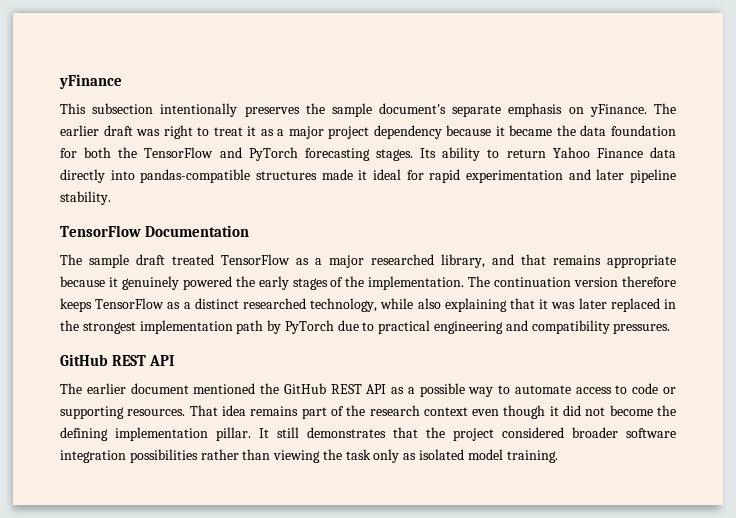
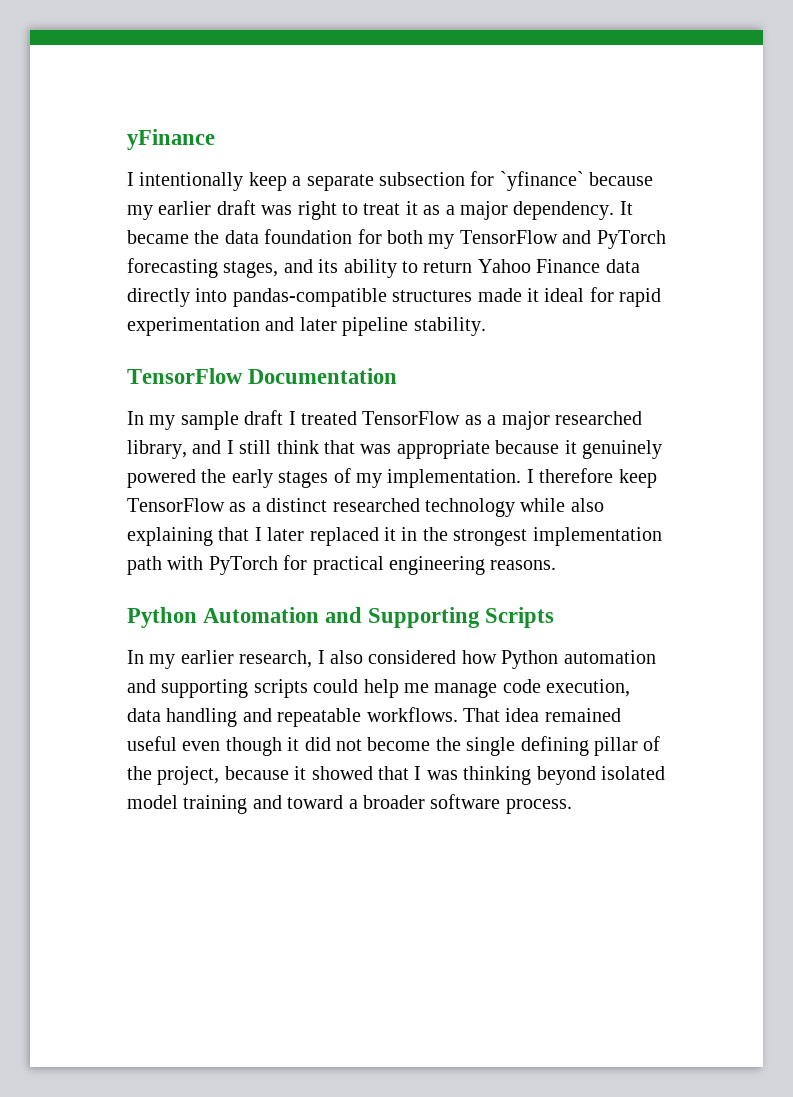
[60,103,676,117] This subsection intentionally preserves the sample document's separate emphasis on yFinance. The -> [127,171,654,191] [127,205,153,220] I intentionally keep a separate subsection for `yfinance` because my
[328,125,505,139] project dependency because it -> [513,201,633,220] dependency. It
[118,147,138,158] the -> [428,234,455,249] my
[375,148,437,161] stages. Its -> [223,259,339,278] stages, and its
[60,254,82,265] The -> [127,411,176,430] In my
(165, 259) none -> [288,411,296,425] I
[521,254,601,265] that remains -> [226,440,392,454] I still think that was
[345,276,676,290] [60,298,92,312] the implementation. The continuation version therefore keeps -> [356,468,657,488] my implementation. I therefore keep
[310,298,378,312] technology, -> [425,498,515,517] technology
[539,299,576,309] it was -> [254,527,262,541] I
(660, 305) none -> [384,527,396,541] it
[267,320,671,334] [60,354,174,366] [60,383,676,397] [60,405,468,419] by PyTorch due to practical engineering and compatibility pressures. // GitHub REST API // The earlier document mentioned the GitHub REST API as a possible way to automate access to code or supporting resources. That idea remains part of the research context -> [167,555,557,575] [127,607,555,628] [127,650,656,669] [127,679,631,698] [127,707,621,727] [127,736,177,751] with PyTorch for practical engineering reasons. // Python Automation and Supporting Scripts // In my earlier research, I also considered how Python automation and supporting scripts could help me manage code execution, data handling and repeatable workflows. That idea remained useful
[60,427,676,441] [60,449,558,463] defining implementation pillar. It still demonstrates that the project considered broader software integration possibilities rather than viewing the task only as isolated model training. -> [466,736,661,756] [127,766,665,785] [127,794,572,814] single defining pillar of the project, because it showed that I was thinking beyond isolated model training and toward a broader software process.

